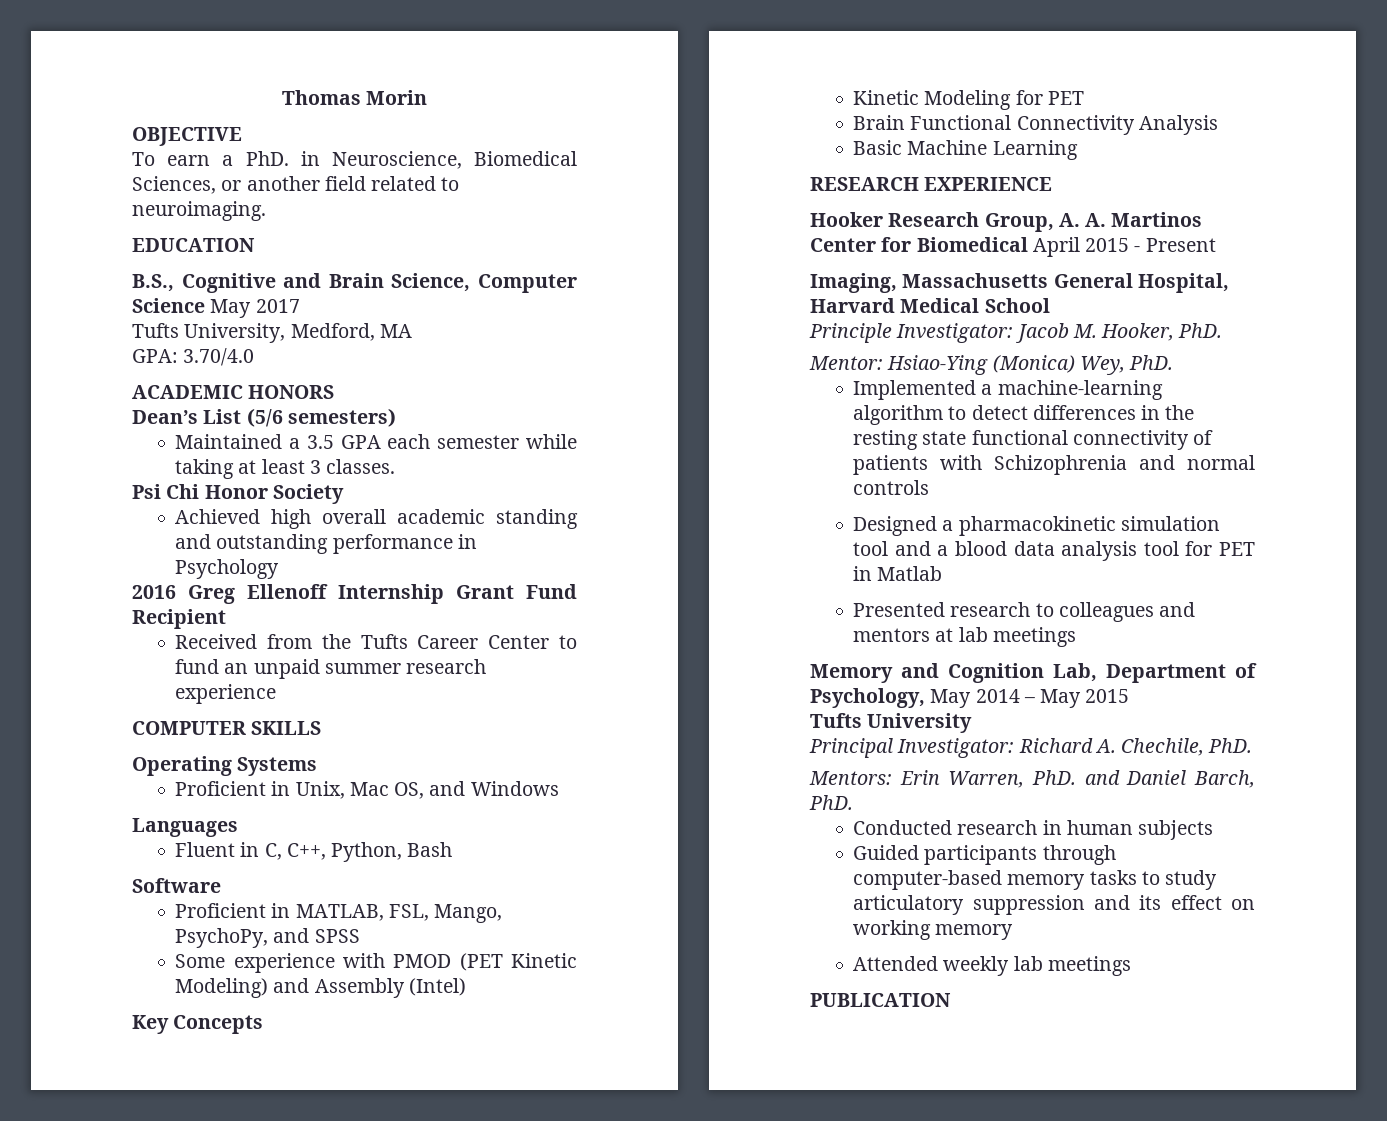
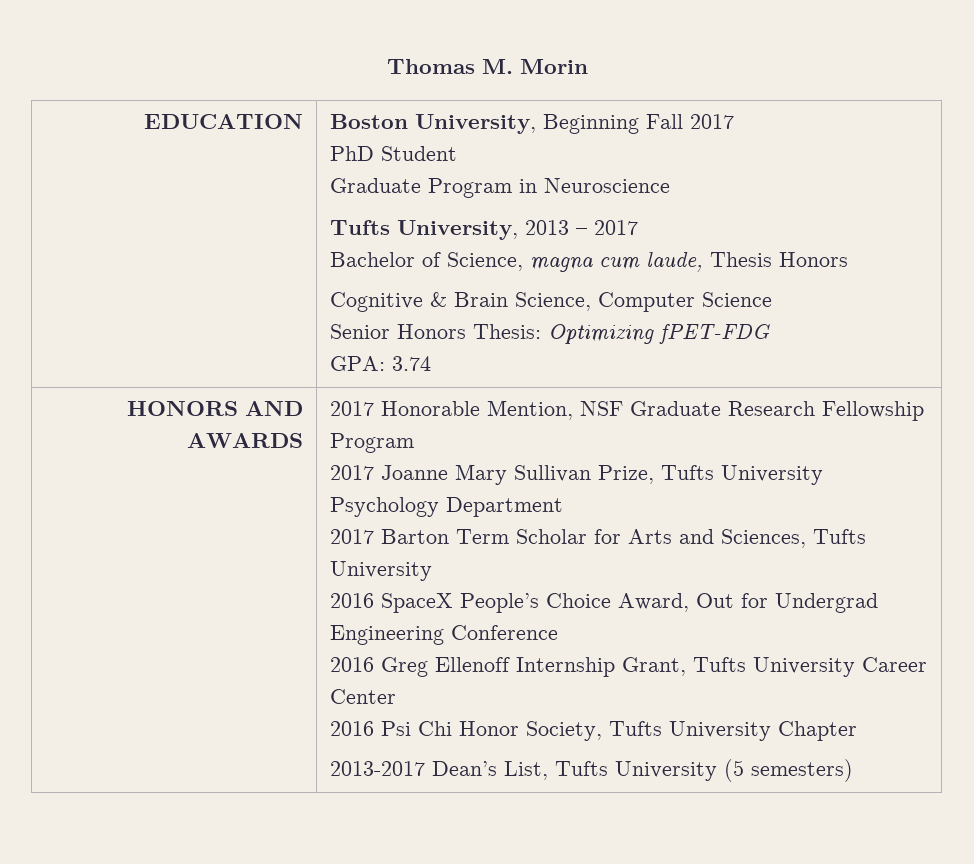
(361, 97) none -> [481,59,513,74] M.
[132,127,242,146] [132,151,577,169] [132,176,460,194] [132,201,266,221] [132,238,255,252] [132,273,577,293] [132,298,300,318] [132,323,412,343] [132,348,255,366] [132,385,335,399] [132,408,396,427] [175,434,577,449] [175,459,396,479] [132,484,344,504] [175,509,578,529] [175,534,477,554] [175,559,280,579] [132,584,577,604] [132,609,226,629] [175,634,577,649] [175,659,487,679] [175,684,277,704] [132,721,322,735] [132,756,318,776] [175,781,559,799] [132,818,238,837] [175,842,453,862] [132,878,221,893] [175,903,503,923] [175,928,360,948] [175,953,577,973] [175,978,466,998] [132,1015,264,1034] [853,90,1084,110] [853,115,1218,135] [853,140,1078,160] [810,177,1053,191] [810,212,1203,232] [810,237,1216,257] [810,273,1229,293] [810,298,1050,313] [809,323,1223,343] [809,355,1174,375] [853,380,1163,400] [853,405,1195,425] [853,430,1214,450] [853,455,1255,475] [853,480,930,495] [853,516,1220,536] [853,541,1255,561] [853,566,943,581] [853,602,1196,622] [853,627,1076,647] [810,663,1257,683] [810,688,1130,708] [810,713,973,733] [809,738,1253,758] [809,770,1255,788] [809,795,853,810] [853,820,1214,840] [853,845,1116,865] [853,870,1218,890] [853,895,1255,915] [853,920,1014,940] [853,956,1131,976] [810,993,951,1007] // OBJECTIVE // To earn a PhD. in Neuroscience, Biomedical Sciences, or another field related to neuroimaging. // EDUCATION // B.S., Cognitive and Brain Science, Computer Science May 2017 // Tufts University, Medford, MA // GPA: 3.70/4.0 // ACADEMIC HONORS // Dean’s List (5/6 semesters) // Maintained a 3.5 GPA each semester while taking at least 3 classes. // Psi Chi Honor Society // Achieved high overall academic standing and outstanding performance in Psychology // 2016 Greg Ellenoff Internship Grant Fund Recipient // Received from the Tufts Career Center to fund an unpaid summer research experience // COMPUTER SKILLS // Operating Systems // Proficient in Unix, Mac OS, and Windows // Languages // Fluent in C, C++, Python, Bash // Software // Proficient in MATLAB, FSL, Mango, PsychoPy, and SPSS // Some experience with PMOD (PET Kinetic Modeling) and Assembly (Intel) // Key Concepts // Kinetic Modeling for PET // Brain Functional Connectivity Analysis // Basic Machine Learning // RESEARCH EXPERIENCE // Hooker Research Group, A. A. Martinos Center for Biomedical April 2015 - Present // Imaging, Massachusetts General Hospital, Harvard Medical School // Principle Investigator: Jacob M. Hooker, PhD. // Mentor: Hsiao-Ying (Monica) Wey, PhD. // Implemented a machine-learning algorithm to detect differences in the resting state functional connectivity of patients with Schizophrenia and normal controls // Designed a pharmacokinetic simulation tool and a blood data analysis tool for PET in Matlab // Presented research to colleagues and mentors at lab meetings // Memory and Cognition Lab, Department of Psychology, May 2014 – May 2015 // Tufts University // Principal Investigator: Richard A. Chechile, PhD. // Mentors: Erin Warren, PhD. and Daniel Barch, PhD. // Conducted research in human subjects // Guided participants through computer-based memory tasks to study articulatory suppression and its effect on working memory // Attended weekly lab meetings // PUBLICATION -> [144,114,304,129] [329,114,734,134] [329,146,457,161] [329,178,670,198] [329,220,638,240] [329,252,848,272] [329,292,772,312] [329,324,770,344] [329,356,431,371] [127,401,304,416] [187,433,304,448] [329,400,924,421] [329,433,414,453] [329,464,823,485] [329,497,563,517] [329,529,866,548] [329,561,432,581] [329,593,878,613] [329,625,558,645] [329,657,927,677] [329,689,396,704] [329,721,857,741] [329,759,853,782] // EDUCATION | Boston University, Beginning Fall 2017 // PhD Student // Graduate Program in Neuroscience // Tufts University, 2013 – 2017 // Bachelor of Science, magna cum laude, Thesis Honors // Cognitive & Brain Science, Computer Science // Senior Honors Thesis: Optimizing fPET-FDG // GPA: 3.74 // HONORS AND AWARDS | 2017 Honorable Mention, NSF Graduate Research Fellowship Program // 2017 Joanne Mary Sullivan Prize, Tufts University Psychology Department // 2017 Barton Term Scholar for Arts and Sciences, Tufts University // 2016 SpaceX People’s Choice Award, Out for Undergrad Engineering Conference // 2016 Greg Ellenoff Internship Grant, Tufts University Career Center // 2016 Psi Chi Honor Society, Tufts University Chapter // 2013-2017 Dean’s List, Tufts University (5 semesters)

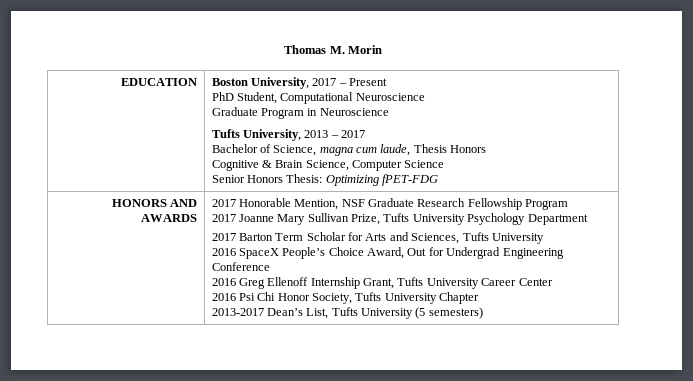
[542,114,734,134] Beginning Fall 2017 -> [312,78,388,86] 2017 – Present
[380,146,457,161] Student -> [236,92,425,104] Student, Computational Neuroscience
[329,356,431,371] // GPA: 3.74 -> (439, 180) none

